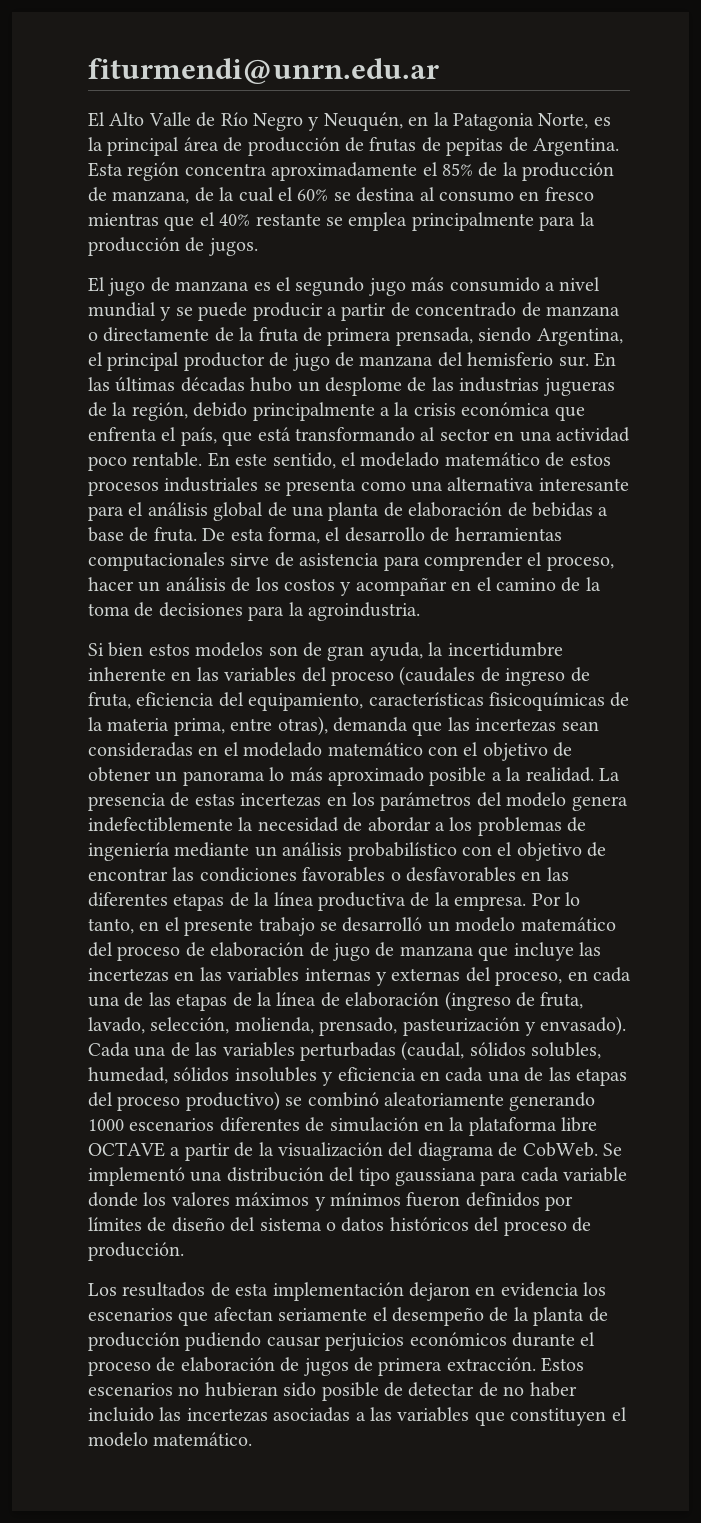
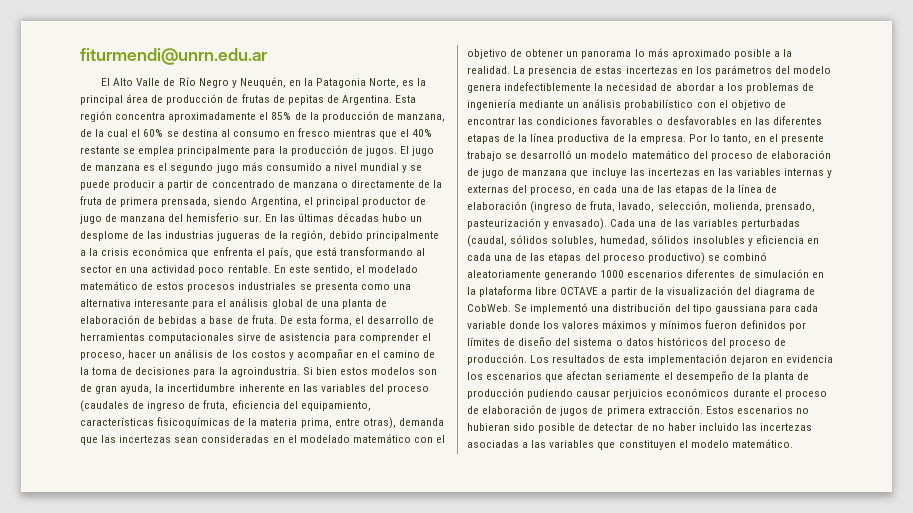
(258, 247) // -> (397, 151) none
(420, 611) // -> (300, 372) none
(184, 1251) // -> (527, 359) none

